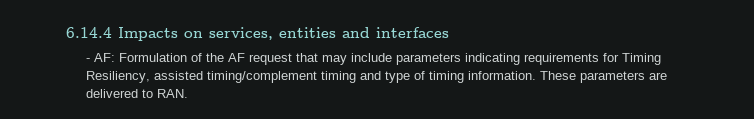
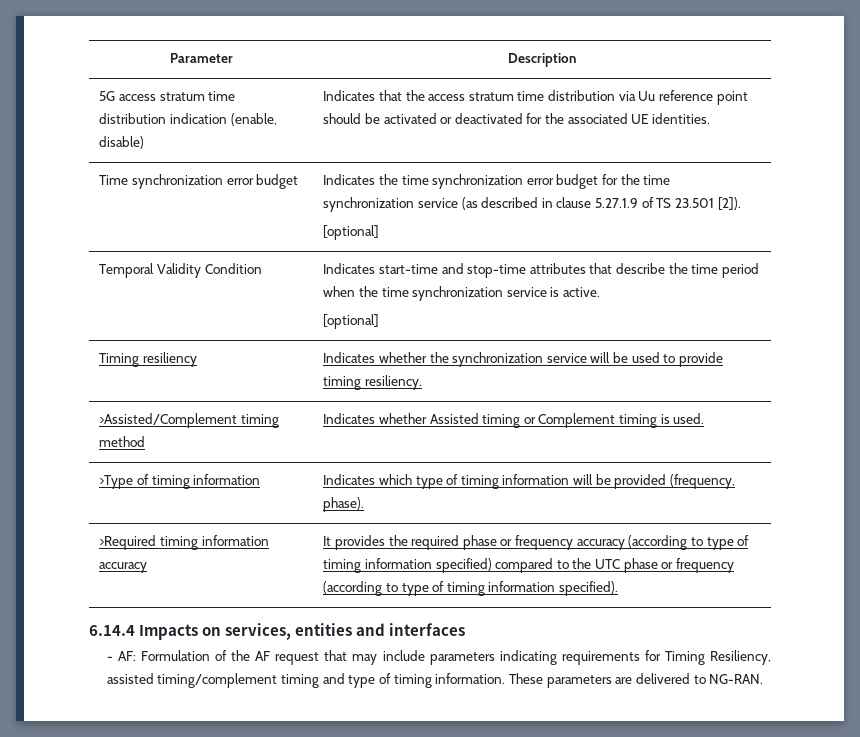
(66, 32) none -> [170,53,233,63] [508,53,576,67] [99,91,236,101] [99,113,277,126] [99,136,145,149] [323,90,748,105] [323,113,711,124] [99,174,299,189] [323,174,671,189] [323,197,741,212] [323,225,380,240] [99,263,262,278] [323,263,760,278] [323,286,601,301] [323,314,380,329] [99,352,197,367] [323,352,724,367] [323,375,422,390] [99,413,279,428] [99,436,146,447] [323,413,705,428] [99,474,261,489] [323,474,736,489] [323,497,365,512] [99,535,269,550] [99,562,148,573] [323,535,750,550] [323,558,735,573] [323,581,619,596] Parameter | Description // 5G access stratum time distribution indication (enable, disable) | Indicates that the access stratum time distribution via Uu reference point should be activated or deactivated for the associated UE identities. // Time synchronization error budget | Indicates the time synchronization error budget for the time synchronization service (as described in clause 5.27.1.9 of TS 23.501 [2]). // [optional] // Temporal Validity Condition | Indicates start-time and stop-time attributes that describe the time period when the time synchronization service is active. // [optional] // Timing resiliency | Indicates whether the synchronization service will be used to provide timing resiliency. // >Assisted/Complement timing method | Indicates whether Assisted timing or Complement timing is used. // >Type of timing information | Indicates which type of timing information will be provided (frequency, phase). // >Required timing information accuracy | It provides the required phase or frequency accuracy (according to type of timing information specified) compared to the UTC phase or frequency (according to type of timing information specified). //
[156,89,188,98] RAN. -> [709,674,764,684] NG-RAN.

